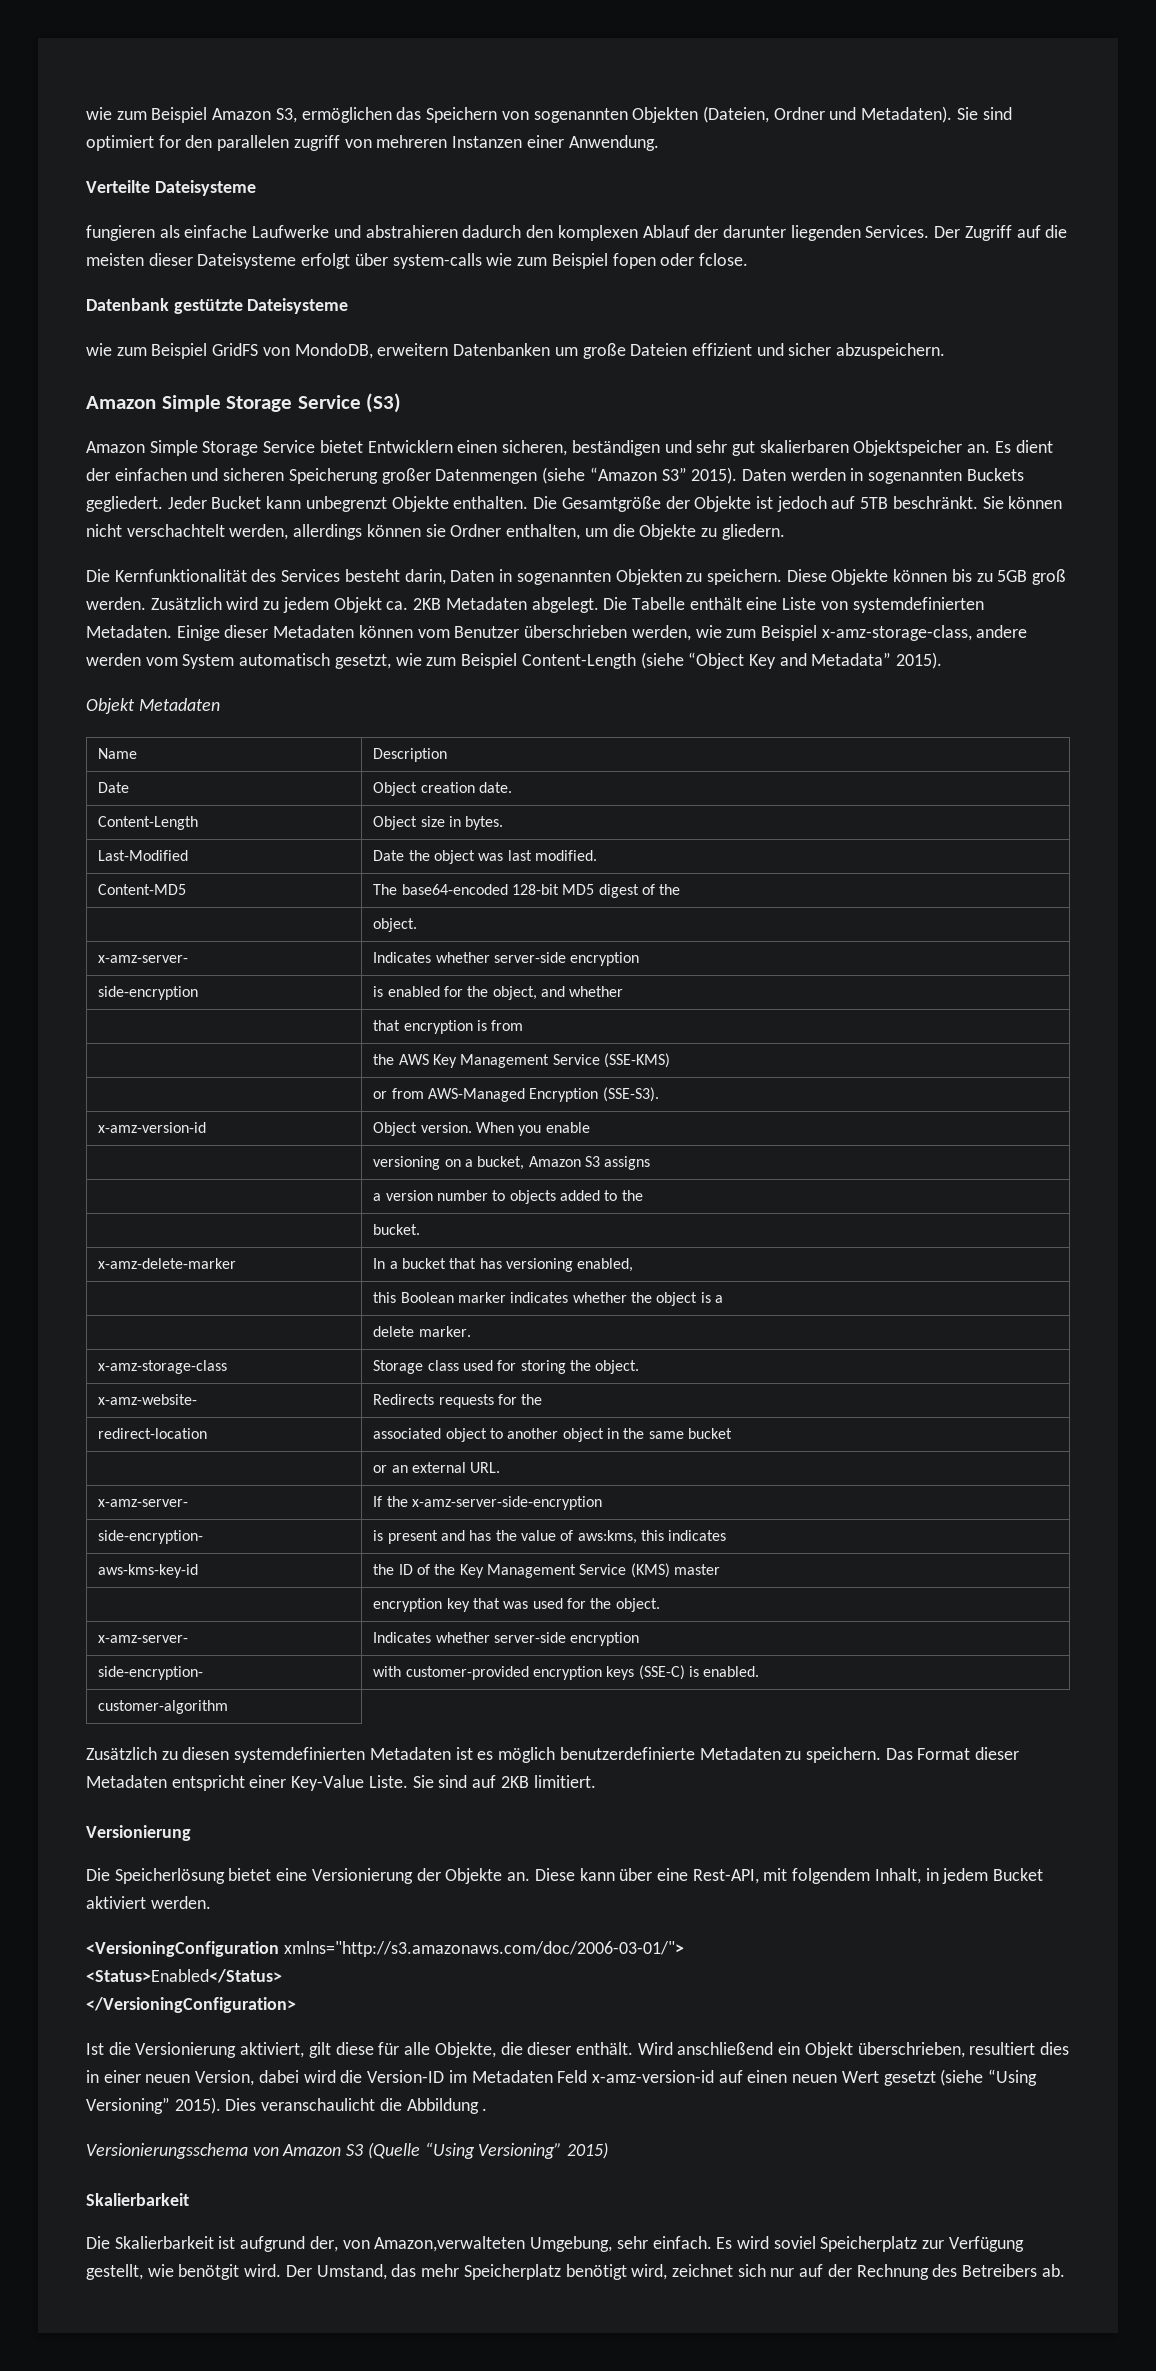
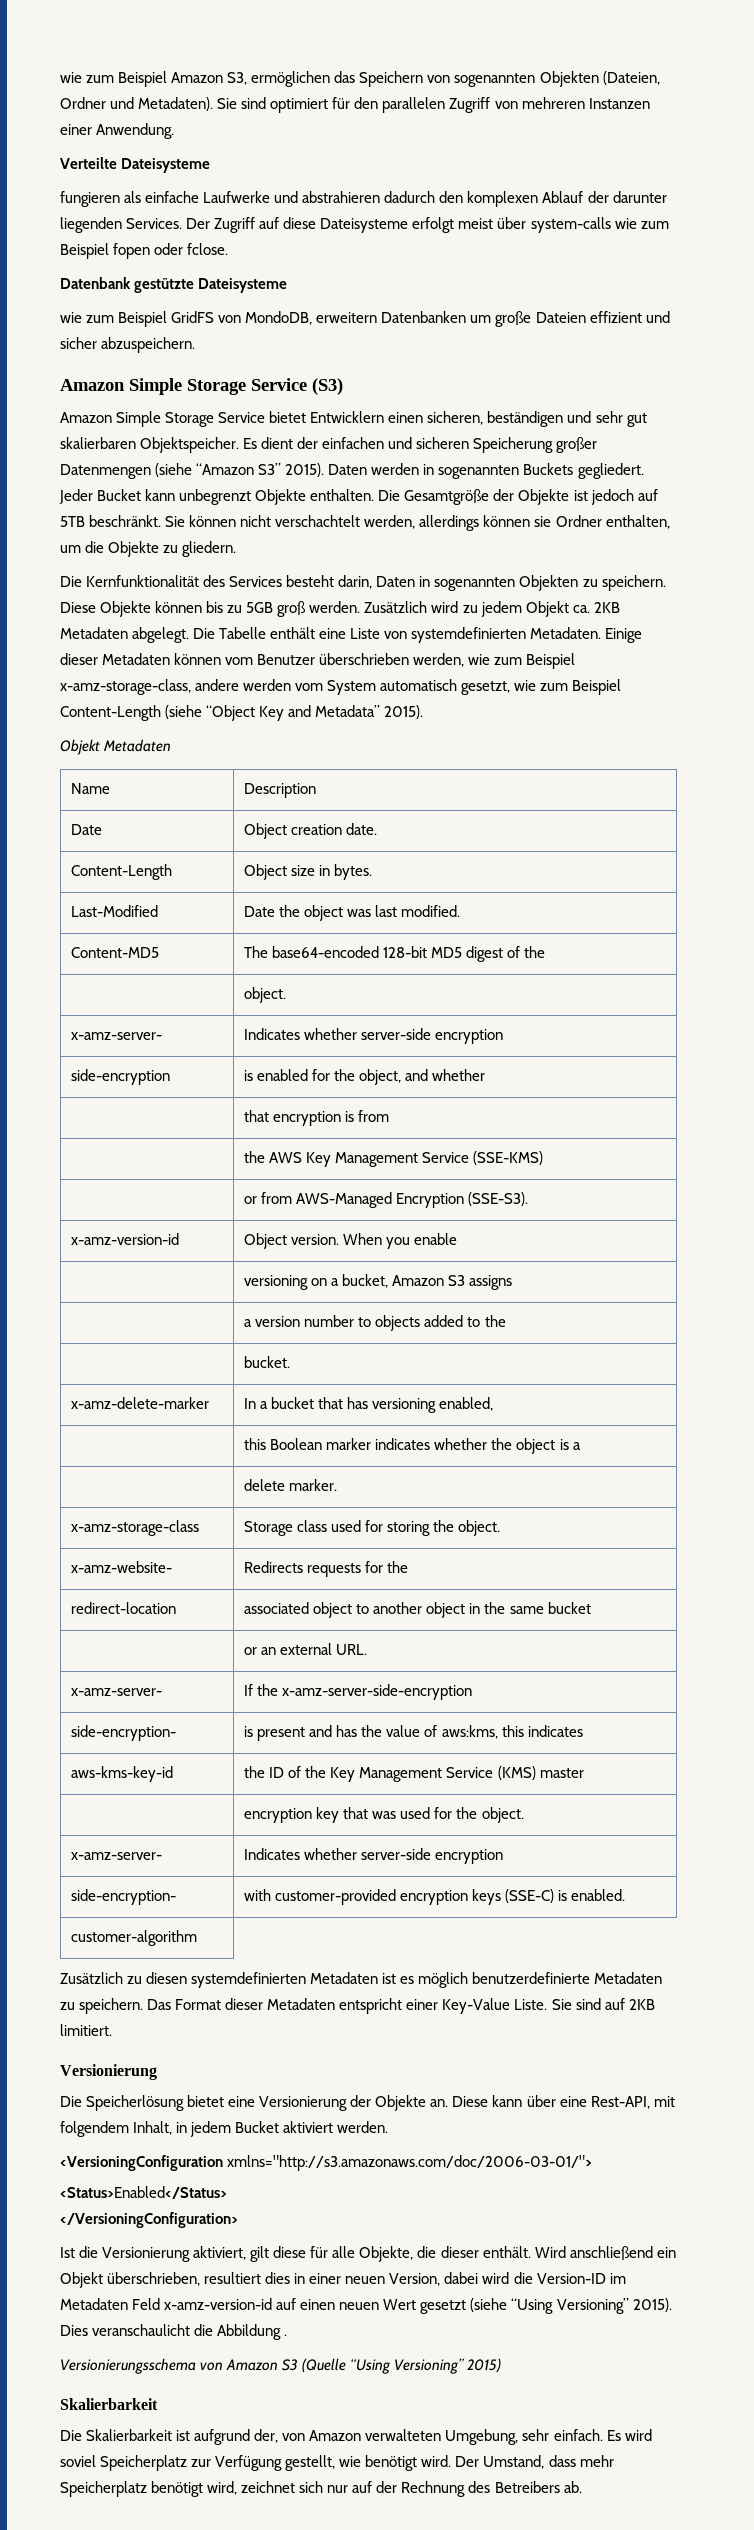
[158,135,181,148] for -> [332,97,351,109] für
[293,135,340,151] zugriff -> [449,97,491,113] Zugriff
[1045,225,1068,238] [86,253,193,266] die meisten dieser -> [283,217,317,229] diese
(351, 261) none -> [458,218,494,229] meist
[853,440,991,456] Objektspeicher an. -> [140,437,240,453] Objektspeicher.
[374,2236,526,2252] Amazon,verwalteten -> [309,2429,442,2441] Amazon verwalteten
[178,2264,240,2280] benötgit -> [365,2455,418,2471] benötigt
[391,2264,417,2277] das -> [548,2455,576,2467] dass

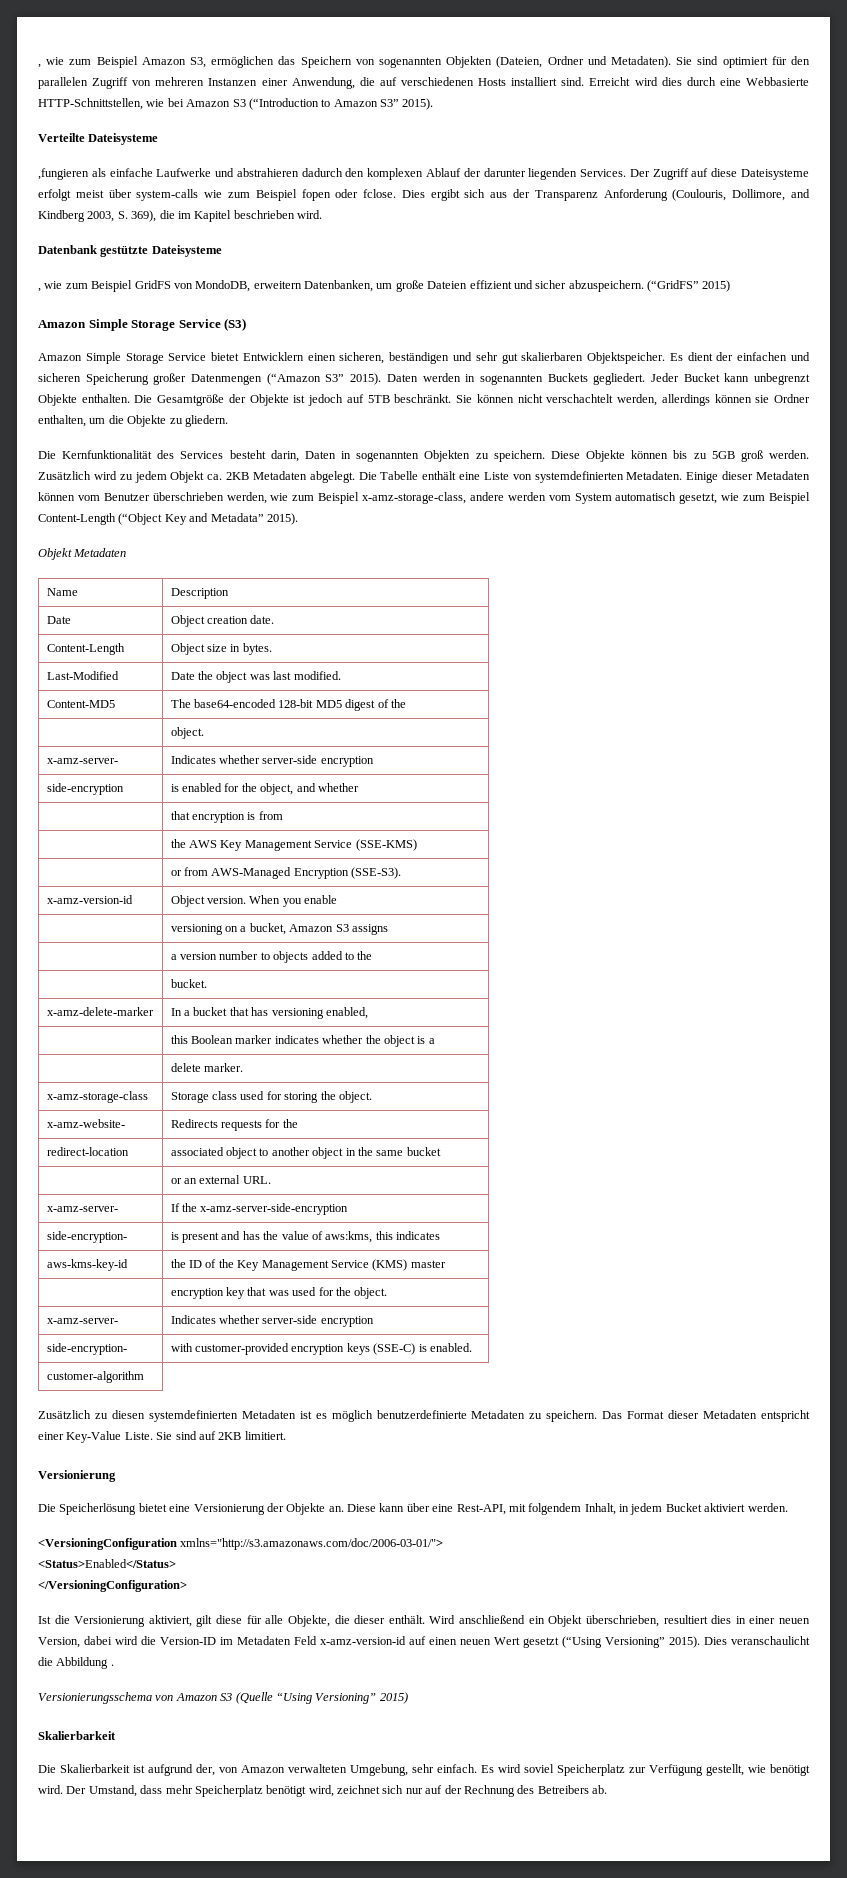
(60, 77) none -> [38,64,41,68] ,
[96,123,175,139] Anwendung. -> [291,77,809,89] [38,98,434,110] Anwendung, die auf verschiedenen Hosts installiert sind. Erreicht wird dies durch eine Webbasierte HTTP-Schnittstellen, wie bei Amazon S3 (“Introduction to Amazon S3” 2015).
[60,191,120,207] fungieren -> [38,168,89,180] ,fungieren
(229, 249) none -> [401,189,810,201] [38,210,322,222] Dies ergibt sich aus der Transparenz Anforderung (Coulouris, Dollimore, and Kindberg 2003, S. 369), die im Kapitel beschrieben wird.
(288, 285) none -> [38,288,41,292] ,
[381,311,467,323] Datenbanken -> [304,280,373,292] Datenbanken,
(196, 345) none -> [647,280,731,292] (“GridFS” 2015)
[155,463,255,477] (siehe “Amazon -> [266,373,321,385] (“Amazon
[165,705,256,721] (siehe “Object -> [118,513,163,525] (“Object
[470,2298,554,2314] (siehe “Using -> [562,1636,602,1648] (“Using

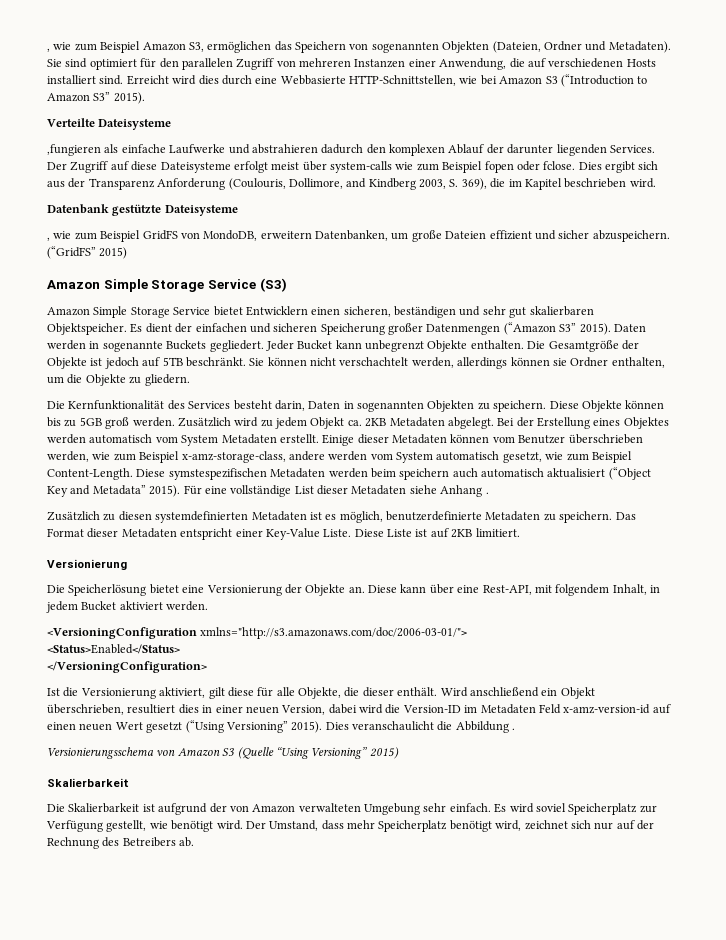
[479,374,543,385] sogenannten -> [102,341,163,352] sogenannte
[358,471,683,483] Die Tabelle enthält eine Liste von systemdefinierten Metadaten. -> [497,417,669,429] [47,434,319,446] Bei der Erstellung eines Objektes werden automatisch vom System Metadaten erstellt.
[38,513,116,525] Content-Length -> [47,468,606,480] Content-Length. Diese symstespezifischen Metadaten werden beim speichern auch automatisch aktualisiert
[38,548,127,560] [46,588,78,596] [170,588,229,599] [46,616,71,624] [170,615,275,627] [46,643,125,655] [170,643,272,655] [46,671,119,680] [170,671,341,683] [46,700,115,708] [170,699,406,711] [170,727,204,739] [46,758,118,764] [170,755,374,767] [46,783,124,795] [170,783,359,795] [170,811,283,823] [170,839,417,851] [170,867,402,879] [46,895,133,904] [170,895,338,907] [170,923,388,935] [170,951,373,963] [170,979,207,988] [46,1007,154,1016] [170,1007,368,1019] [170,1035,435,1047] [170,1063,244,1072] [46,1091,148,1103] [170,1091,372,1103] [46,1119,125,1128] [170,1119,298,1131] [46,1147,129,1156] [170,1147,441,1159] [170,1175,271,1184] [46,1206,118,1212] [170,1203,349,1215] [46,1231,127,1243] [170,1231,441,1243] [46,1259,128,1271] [170,1259,446,1271] [170,1287,388,1299] [46,1318,118,1324] [170,1315,374,1327] [46,1343,127,1355] [170,1343,472,1355] [46,1371,144,1383] // Objekt Metadaten // Name | Description // Date | Object creation date. // Content-Length | Object size in bytes. // Last-Modified | Date the object was last modified. // Content-MD5 | The base64-encoded 128-bit MD5 digest of the // | object. // x-amz-server- | Indicates whether server-side encryption // side-encryption | is enabled for the object, and whether // | that encryption is from // | the AWS Key Management Service (SSE-KMS) // | or from AWS-Managed Encryption (SSE-S3). // x-amz-version-id | Object version. When you enable // | versioning on a bucket, Amazon S3 assigns // | a version number to objects added to the // | bucket. // x-amz-delete-marker | In a bucket that has versioning enabled, // | this Boolean marker indicates whether the object is a // | delete marker. // x-amz-storage-class | Storage class used for storing the object. // x-amz-website- | Redirects requests for the // redirect-location | associated object to another object in the same bucket // | or an external URL. // x-amz-server- | If the x-amz-server-side-encryption // side-encryption- | is present and has the value of aws:kms, this indicates // aws-kms-key-id | the ID of the Key Management Service (KMS) master // | encryption key that was used for the object. // x-amz-server- | Indicates whether server-side encryption // side-encryption- | with customer-provided encryption keys (SSE-C) is enabled. // customer-algorithm -> [183,485,489,497] Für eine vollständige List dieser Metadaten siehe Anhang .
[331,1410,373,1422] möglich -> [339,511,383,523] möglich,
[156,1431,197,1440] Sie sind -> [354,529,428,537] Diese Liste ist
[196,1764,215,1776] der, -> [209,803,227,813] der
[350,1764,408,1776] Umgebung, -> [364,803,420,815] Umgebung

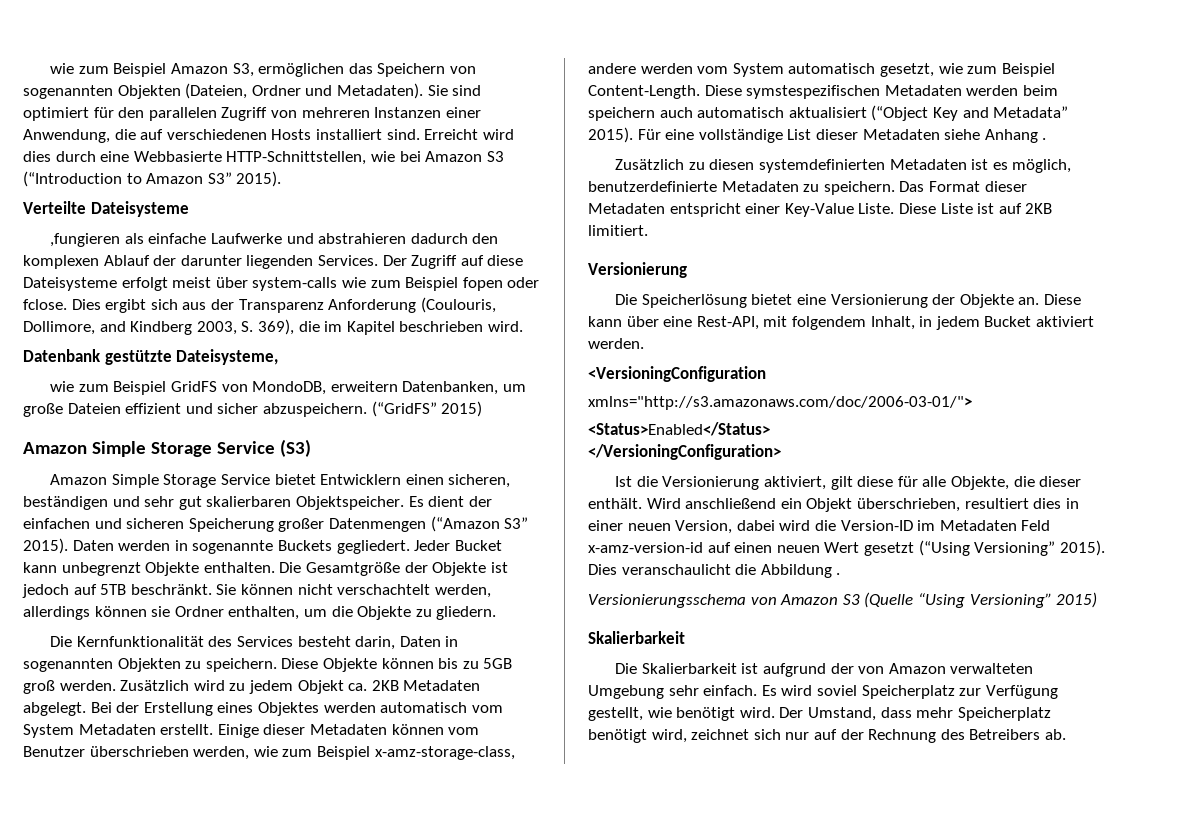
[47,48,50,52] , -> (50, 68) none
[164,205,238,216] [47,237,50,241] Dateisysteme // , -> [176,349,279,365] Dateisysteme, //
(197, 633) none -> (766, 374) //

